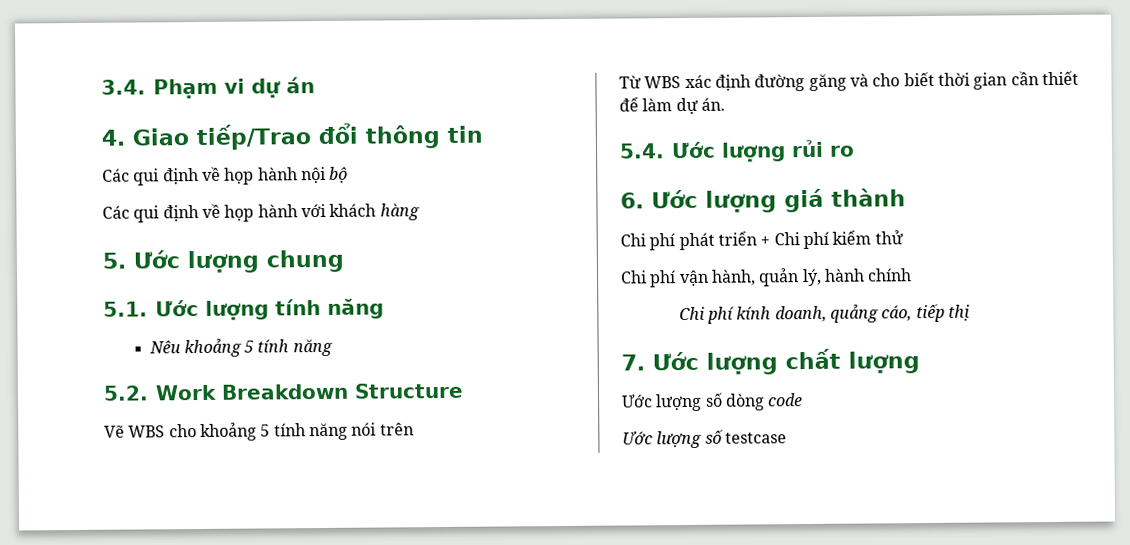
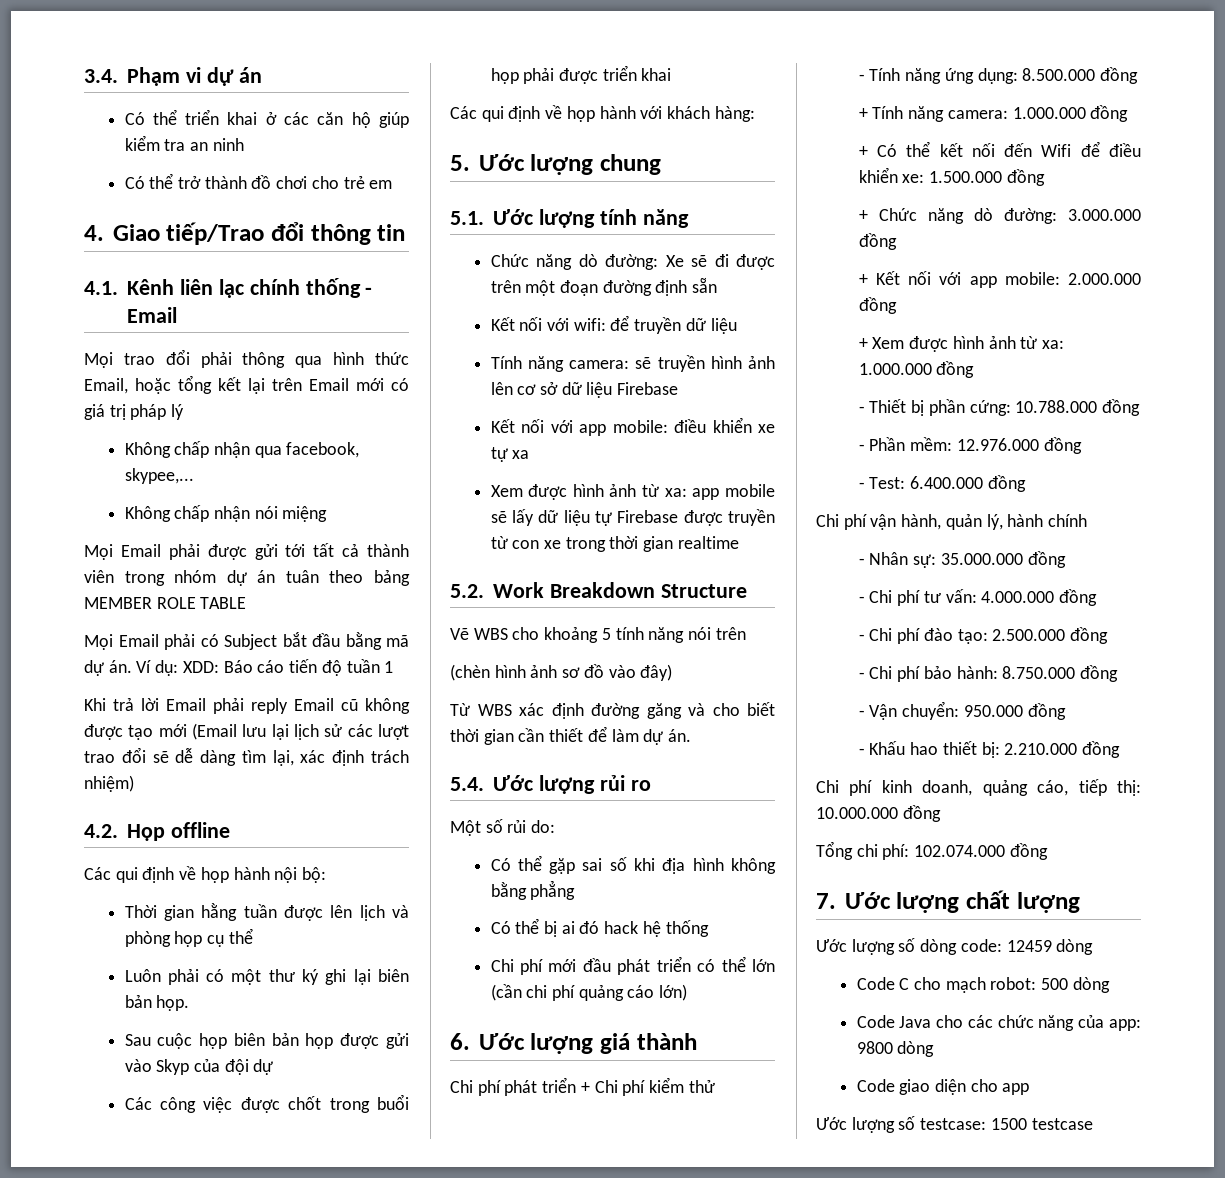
(315, 85) none -> [124,109,409,128] [124,135,244,151] [124,173,393,189] // Có thể triển khai ở các căn hộ giúp kiểm tra an ninh // Có thể trở thành đồ chơi cho trẻ em
(483, 134) none -> [84,278,373,298] [126,307,177,323] [84,349,409,368] [84,375,409,394] [84,404,185,420] [124,441,360,458] [124,468,194,484] [124,505,328,522] [84,543,409,560] [84,570,410,586] [84,597,247,609] [84,632,409,650] [84,659,394,676] [84,698,410,714] [84,723,409,740] [84,747,409,766] [84,775,134,792] [84,822,230,841] // 4.1. Kênh liên lạc chính thống - Email // Mọi trao đổi phải thông qua hình thức Email, hoặc tổng kết lại trên Email mới có giá trị pháp lý // Không chấp nhận qua facebook, skypee,... // Không chấp nhận nói miệng // Mọi Email phải được gửi tới tất cả thành viên trong nhóm dự án tuân theo bảng MEMBER ROLE TABLE // Mọi Email phải có Subject bắt đầu bằng mã dự án. Ví dụ: XDD: Báo cáo tiến độ tuần 1 // Khi trả lời Email phải reply Email cũ không được tạo mới (Email lưu lại lịch sử các lượt trao đổi sẽ dễ dàng tìm lại, xác định trách nhiệm) // 4.2. Họp offline
[329,166,349,183] bộ -> [302,867,327,883] [124,903,409,921] [124,928,253,947] [124,969,409,985] [124,995,190,1011] [124,1033,409,1049] [124,1059,274,1075] [124,1094,409,1113] [490,65,672,84] bộ: // Thời gian hằng tuần được lên lịch và phòng họp cụ thể // Luôn phải có một thư ký ghi lại biên bản họp. // Sau cuộc họp biên bản họp được gửi vào Skyp của đội dự // Các công việc được chốt trong buổi họp phải được triển khai
[379,203,420,221] hàng -> [714,106,755,122] hàng:
[148,338,333,358] Nêu khoảng 5 tính năng -> [490,254,775,270] [490,277,718,296] [490,315,737,334] [490,355,775,372] [490,382,679,398] [490,417,775,436] [490,447,530,462] [490,484,775,500] [490,509,775,526] [490,536,739,552] Chức năng dò đường: Xe sẽ đi được trên một đoạn đường định sẵn // Kết nối với wifi: để truyền dữ liệu // Tính năng camera: sẽ truyền hình ảnh lên cơ sở dữ liệu Firebase // Kết nối với app mobile: điều khiển xe tự xa // Xem được hình ảnh từ xa: app mobile sẽ lấy dữ liệu tự Firebase được truyền từ con xe trong thời gian realtime
(414, 429) none -> [450,664,673,681] // (chèn hình ảnh sơ đồ vào đây)
(855, 151) none -> [450,819,556,836] [490,855,776,874] [490,880,576,900] [490,918,709,937] [490,956,775,975] [490,984,688,1001] // Một số rủi do: // Có thể gặp sai số khi địa hình không bằng phẳng // Có thể bị ai đó hack hệ thống // Chi phí mới đầu phát triển có thể lớn (cần chi phí quảng cáo lớn)
(904, 237) none -> [858,67,1138,84] [858,105,1129,122] [858,141,1141,157] [858,167,1045,186] [858,208,1141,224] [858,233,897,250] [858,271,1141,288] [858,297,897,314] [858,336,1064,352] [858,361,975,378] [858,399,1140,416] [858,437,1082,454] [858,475,1026,492] // - Tính năng ứng dụng: 8.500.000 đồng // + Tính năng camera: 1.000.000 đồng // + Có thể kết nối đến Wifi để điều khiển xe: 1.500.000 đồng // + Chức năng dò đường: 3.000.000 đồng // + Kết nối với app mobile: 2.000.000 đồng // + Xem được hình ảnh từ xa: 1.000.000 đồng // - Thiết bị phần cứng: 10.788.000 đồng // - Phần mềm: 12.976.000 đồng // - Test: 6.400.000 đồng
[678,303,971,324] Chi phí kính doanh, quảng cáo, tiếp thị -> [858,551,1066,568] [858,589,1097,606] [858,627,1108,644] [858,665,1118,682] [858,701,1066,720] [858,741,1120,758] [816,779,1141,796] [816,805,941,822] [816,841,1048,860] - Nhân sự: 35.000.000 đồng // - Chi phí tư vấn: 4.000.000 đồng // - Chi phí đào tạo: 2.500.000 đồng // - Chi phí bảo hành: 8.750.000 đồng // - Vận chuyển: 950.000 đồng // - Khấu hao thiết bị: 2.210.000 đồng // Chi phí kinh doanh, quảng cáo, tiếp thị: 10.000.000 đồng // Tổng chi phí: 102.074.000 đồng
[767,393,804,407] [622,429,724,449] code // Ước lượng số -> [960,939,1094,955] [856,977,1110,993] [856,1015,1141,1031] [856,1041,935,1057] [856,1079,1030,1095] [816,1116,1027,1133] code: 12459 dòng // Code C cho mạch robot: 500 dòng // Code Java cho các chức năng của app: 9800 dòng // Code giao diện cho app // Ước lượng số testcase: 1500

